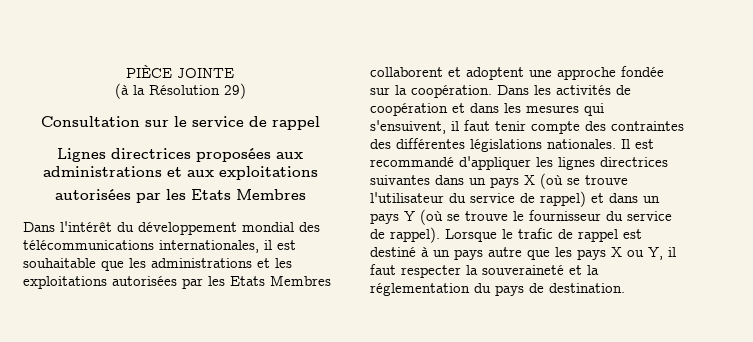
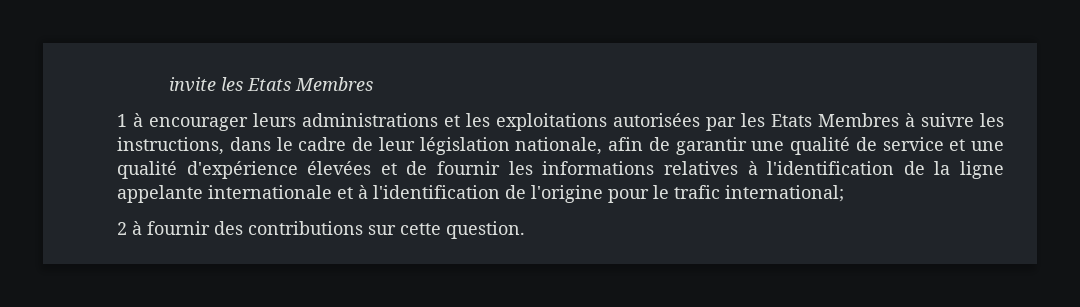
[126,65,234,78] [114,83,246,99] [40,116,320,130] [57,148,303,162] [42,166,318,180] [54,189,306,203] [23,221,320,235] [23,240,296,253] [23,258,146,271] PIÈCE JOINTE // (à la Résolution 29) // Consultation sur le service de rappel // Lignes directrices proposées aux administrations et aux exploitations // autorisées par les Etats Membres // Dans l'intérêt du développement mondial des télécommunications internationales, il est souhaitable que les -> [168,77,373,92] [117,113,296,131] invite les Etats Membres // 1 à encourager leurs
[370,66,664,80] [370,85,631,98] [370,103,604,116] [370,120,684,134] [370,138,654,152] [370,156,668,170] [370,173,628,189] [370,191,660,207] [370,209,672,225] [370,227,642,243] [370,247,676,260] [370,264,599,278] [370,283,625,296] collaborent et adoptent une approche fondée sur la coopération. Dans les activités de coopération et dans les mesures qui s'ensuivent, il faut tenir compte des contraintes des différentes législations nationales. Il est recommandé d'appliquer les lignes directrices suivantes dans un pays X (où se trouve l'utilisateur du service de rappel) et dans un pays Y (où se trouve le fournisseur du service de rappel). Lorsque le trafic de rappel est destiné à un pays autre que les pays X ou Y, il faut respecter la souveraineté et la réglementation du pays de destination. -> [905,113,1004,127] [117,137,1004,155] [117,161,1005,179] [117,185,844,203] [117,221,525,239] à suivre les instructions, dans le cadre de leur législation nationale, afin de garantir une qualité de service et une qualité d'expérience élevées et de fournir les informations relatives à l'identification de la ligne appelante internationale et à l'identification de l'origine pour le trafic international; // 2 à fournir des contributions sur cette question.

